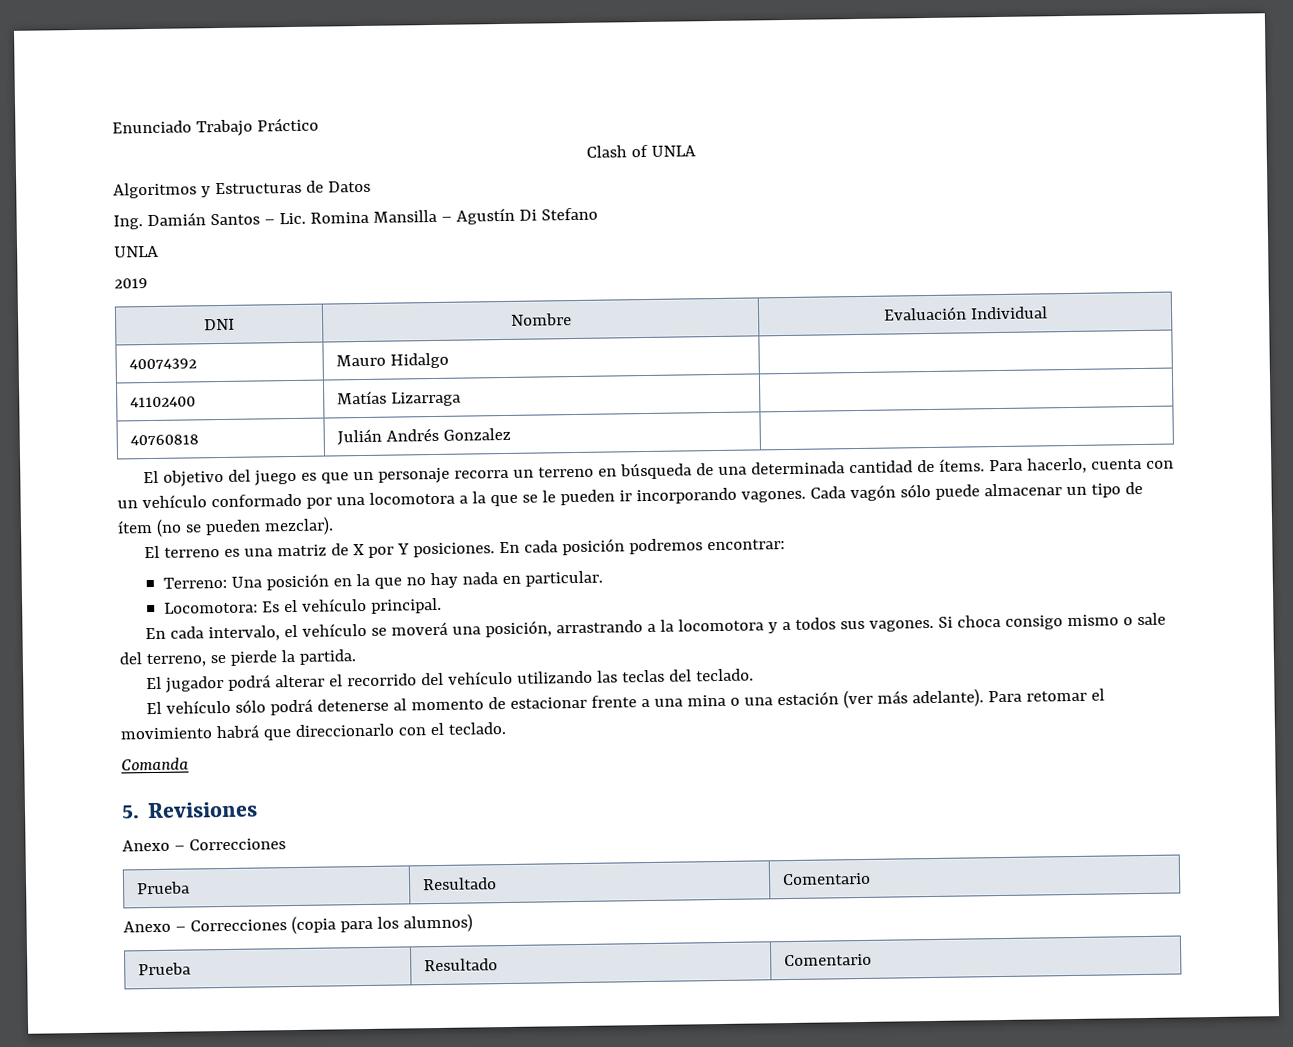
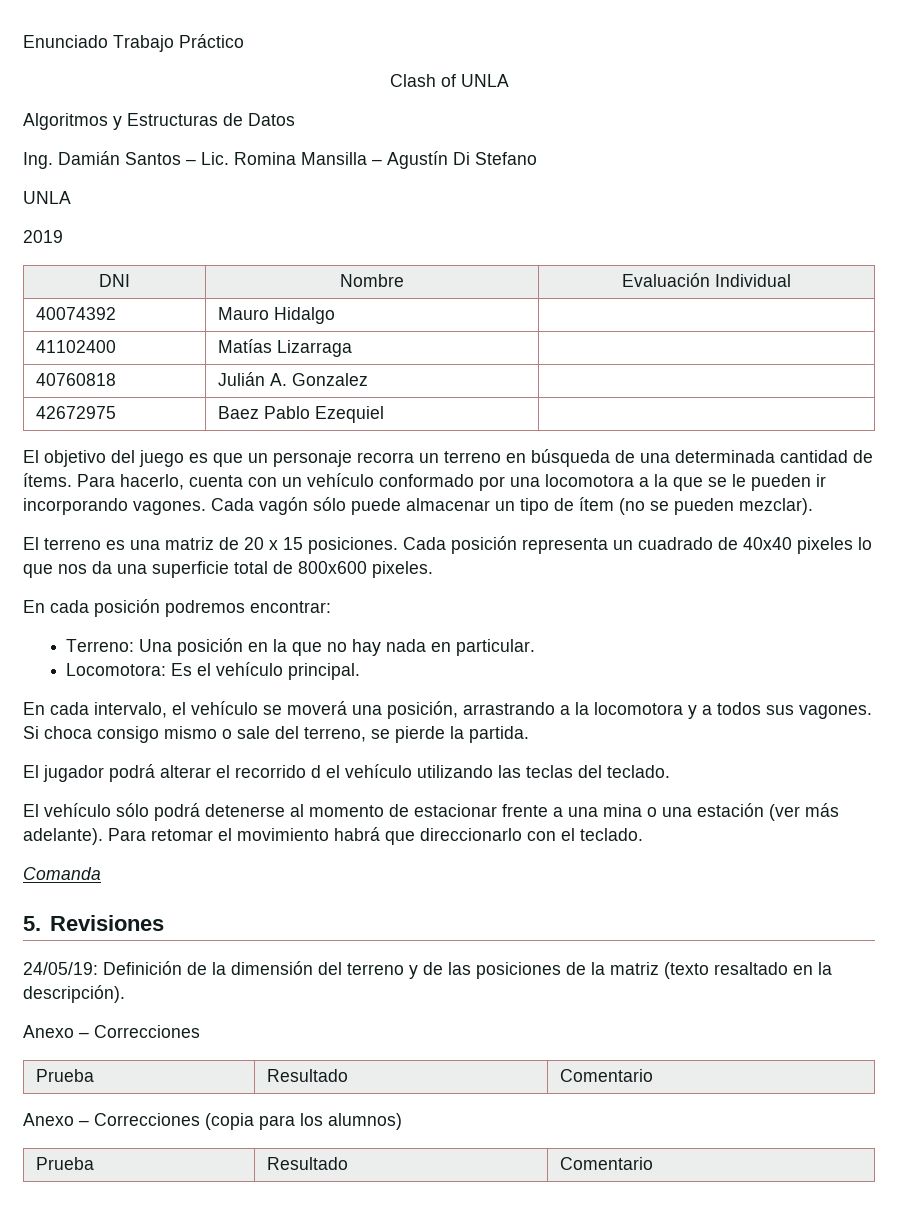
[386,427,440,442] Andrés -> [270,373,288,386] A.
(512, 434) none -> [36,406,117,419] [218,406,385,423] // 42672975 | Baez Pablo Ezequiel |
[353,542,496,558] X por Y posiciones. -> [244,536,872,554] [23,561,433,578] 20 x 15 posiciones. Cada posición representa un cuadrado de 40x40 pixeles lo que nos da una superficie total de 800x600 pixeles. //
[421,672,445,686] del -> [311,765,340,778] d el
(259, 810) none -> [23,961,832,979] [23,985,125,1003] // 24/05/19: Definición de la dimensión del terreno y de las posiciones de la matriz (texto resaltado en la descripción).

